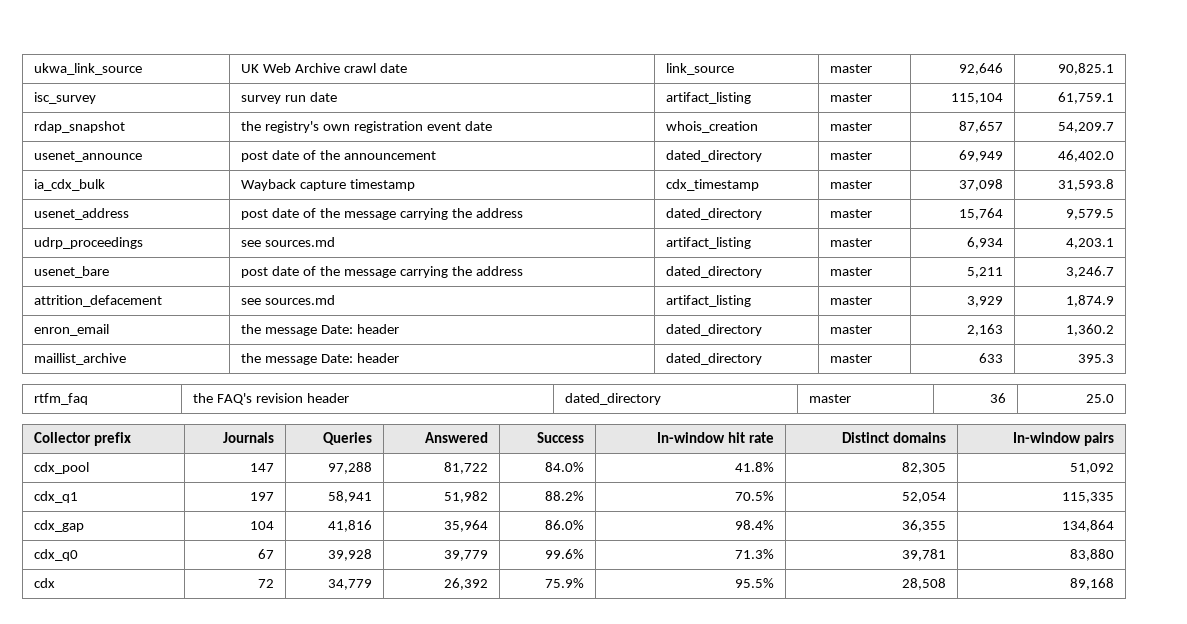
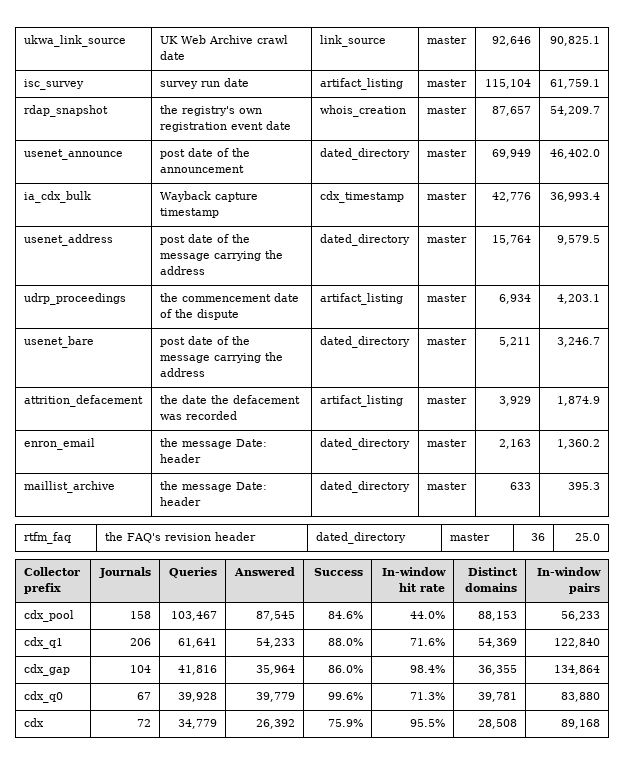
[958,179,1003,191] [1057,179,1114,191] 37,098 | 31,593.8 -> [492,192,532,202] [550,192,601,202] 42,776 | 36,993.4
[241,237,336,247] see sources.md -> [159,293,299,302] [159,309,239,320] the commencement date of the dispute
[241,295,336,305] see sources.md -> [159,395,300,404] [159,411,237,420] the date the defacement was recorded
[249,463,274,472] [327,462,372,474] [443,462,488,474] [544,462,584,472] [734,462,774,472] [901,462,946,474] [1069,463,1114,474] [34,491,79,503] [249,492,274,501] [327,491,372,503] [443,491,488,503] [544,491,584,501] [734,491,774,501] [901,492,946,503] [1061,492,1114,503] 147 | 97,288 | 81,722 | 84.0% | 41.8% | 82,305 | 51,092 // cdx_q1 | 197 | 58,941 | 51,982 | 88.2% | 70.5% | 52,054 | 115,335 -> [130,611,152,619] [171,611,218,621] [256,611,296,621] [328,611,364,619] [410,611,446,619] [478,611,518,621] [561,611,601,621] [23,637,63,649] [130,638,152,646] [178,638,218,648] [256,638,296,648] [328,638,364,646] [410,638,446,646] [478,638,518,648] [554,638,601,648] 158 | 103,467 | 87,545 | 84.6% | 44.0% | 88,153 | 56,233 // cdx_q1 | 206 | 61,641 | 54,233 | 88.0% | 71.6% | 54,369 | 122,840

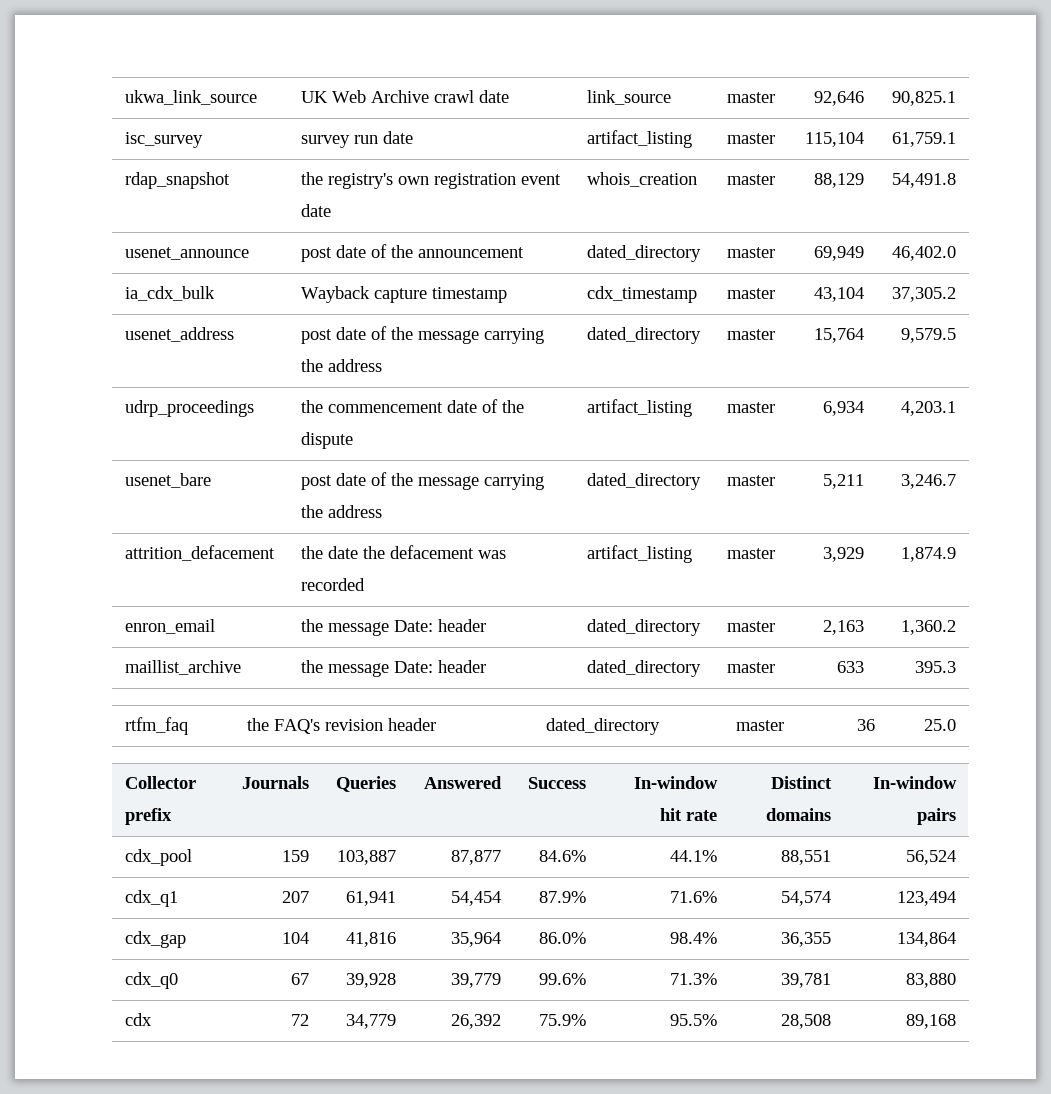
[492,106,532,116] [550,106,601,116] 87,657 | 54,209.7 -> [813,173,864,188] [891,173,956,188] 88,129 | 54,491.8
[492,192,532,202] [550,192,601,202] 42,776 | 36,993.4 -> [813,287,864,302] [891,287,956,302] 43,104 | 37,305.2
[130,611,152,619] [171,611,218,621] [256,611,296,621] [328,611,364,619] [410,611,446,619] [478,611,518,621] [561,611,601,621] [23,637,63,649] [130,638,152,646] [178,638,218,648] [256,638,296,648] [328,638,364,646] 158 | 103,467 | 87,545 | 84.6% | 44.0% | 88,153 | 56,233 // cdx_q1 | 206 | 61,641 | 54,233 | 88.0% -> [281,850,309,862] [336,850,396,865] [450,850,501,865] [538,850,586,862] [669,850,717,862] [780,850,831,865] [905,850,956,865] [125,890,179,907] [281,891,309,903] [345,891,396,906] [450,891,501,906] [538,891,586,903] 159 | 103,887 | 87,877 | 84.6% | 44.1% | 88,551 | 56,524 // cdx_q1 | 207 | 61,941 | 54,454 | 87.9%
[478,638,518,648] [554,638,601,648] 54,369 | 122,840 -> [780,891,831,906] [896,891,956,906] 54,574 | 123,494

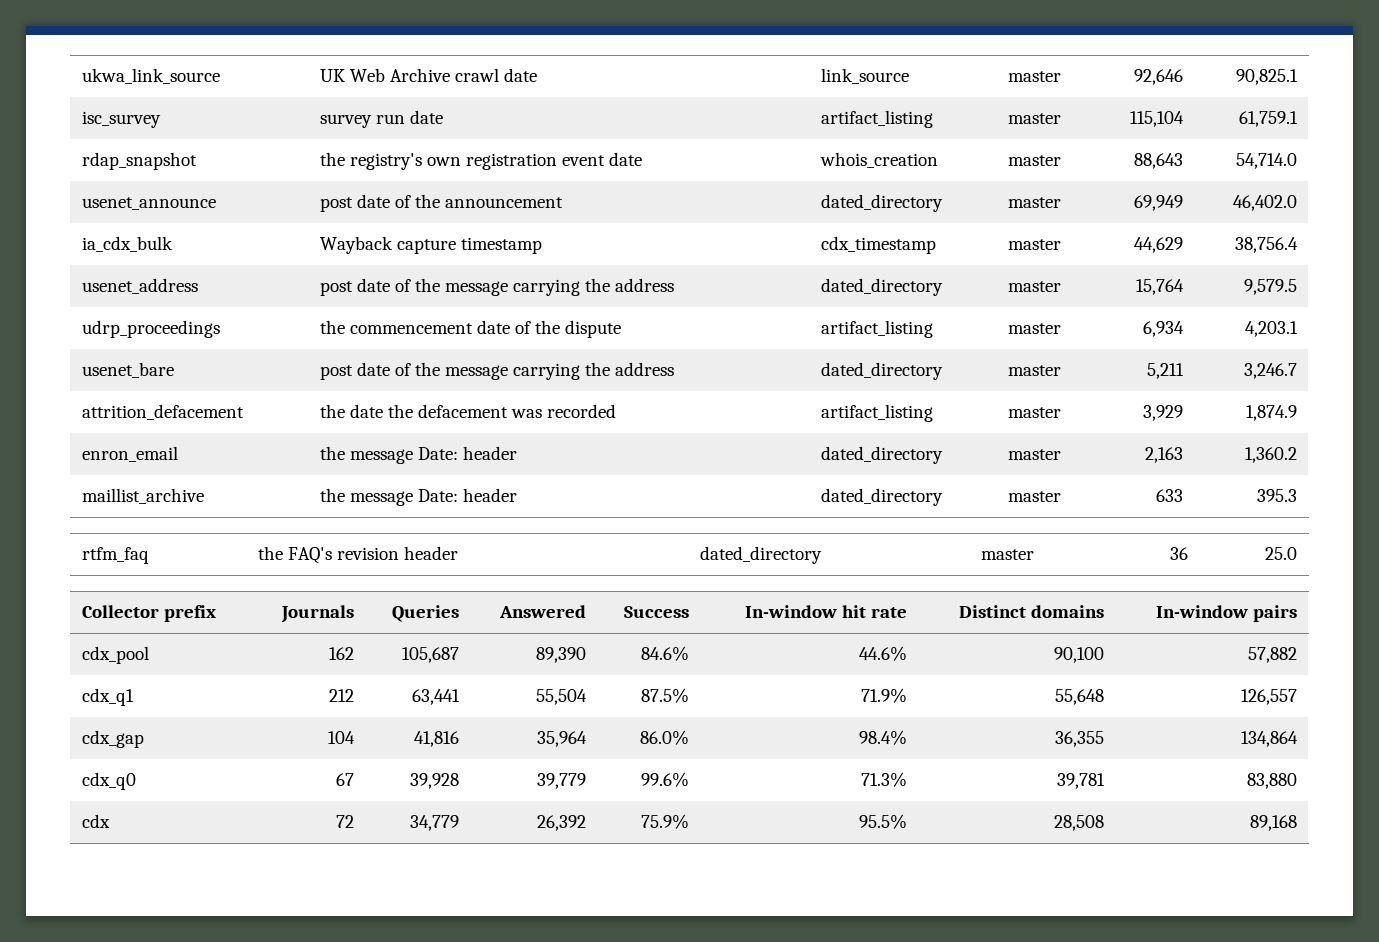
[813,173,864,188] [891,173,956,188] 88,129 | 54,491.8 -> [1134,153,1184,169] [1236,153,1298,169] 88,643 | 54,714.0
[813,287,864,302] [891,287,956,302] 43,104 | 37,305.2 -> [1134,237,1184,253] [1235,237,1299,253] 44,629 | 38,756.4
[281,850,309,862] [336,850,396,865] [450,850,501,865] [538,850,586,862] [669,850,717,862] [780,850,831,865] [905,850,956,865] [125,890,179,907] [281,891,309,903] [345,891,396,906] [450,891,501,906] [538,891,586,903] [669,891,717,903] [780,891,831,906] [896,891,956,906] 159 | 103,887 | 87,877 | 84.6% | 44.1% | 88,551 | 56,524 // cdx_q1 | 207 | 61,941 | 54,454 | 87.9% | 71.6% | 54,574 | 123,494 -> [329,647,355,660] [402,647,460,663] [536,647,587,663] [641,646,690,661] [859,646,908,661] [1054,647,1105,663] [1248,647,1298,663] [81,688,134,706] [329,689,355,702] [412,689,461,705] [536,689,588,705] [641,688,690,703] [861,688,908,703] [1055,689,1105,705] [1241,689,1298,705] 162 | 105,687 | 89,390 | 84.6% | 44.6% | 90,100 | 57,882 // cdx_q1 | 212 | 63,441 | 55,504 | 87.5% | 71.9% | 55,648 | 126,557

